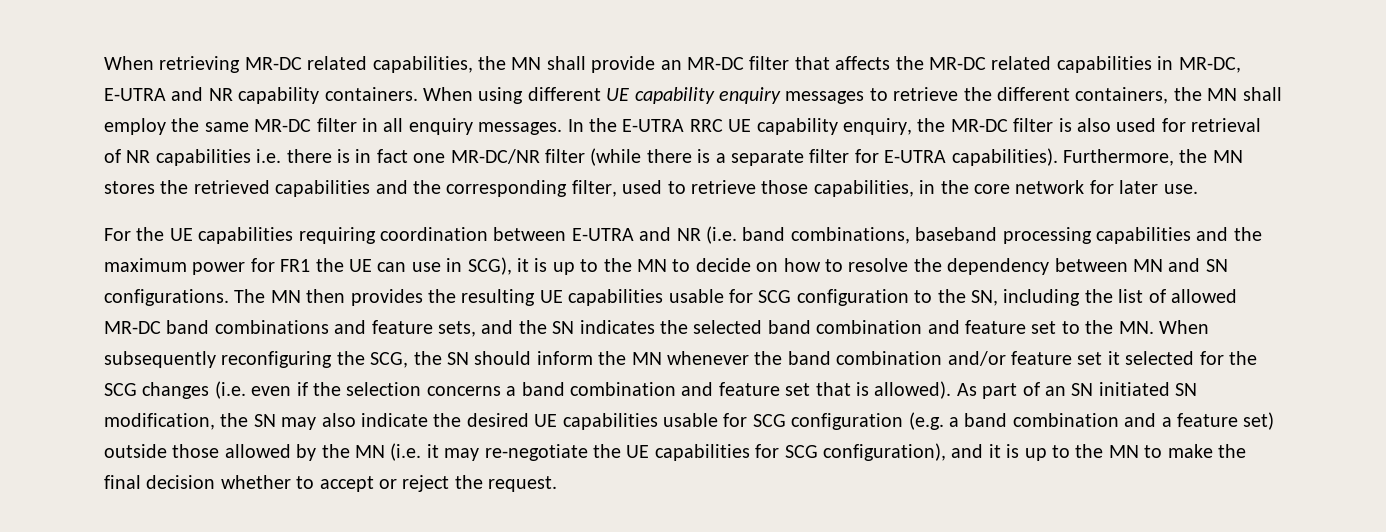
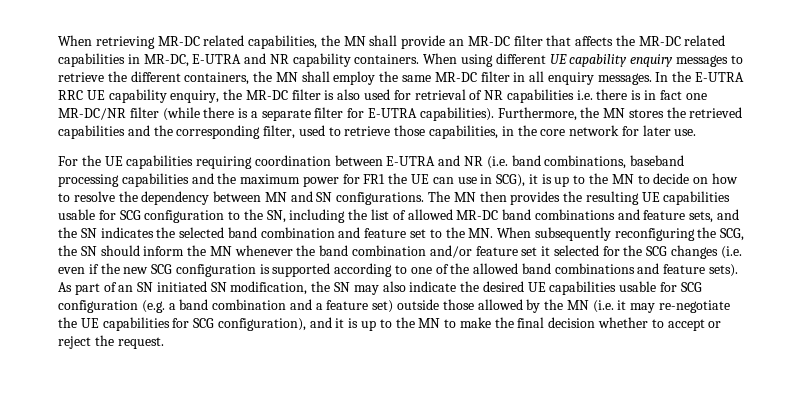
[346,381,952,399] selection concerns a band combination and feature set that is allowed). -> [123,263,739,277] new SCG configuration is supported according to one of the allowed band combinations and feature sets).

